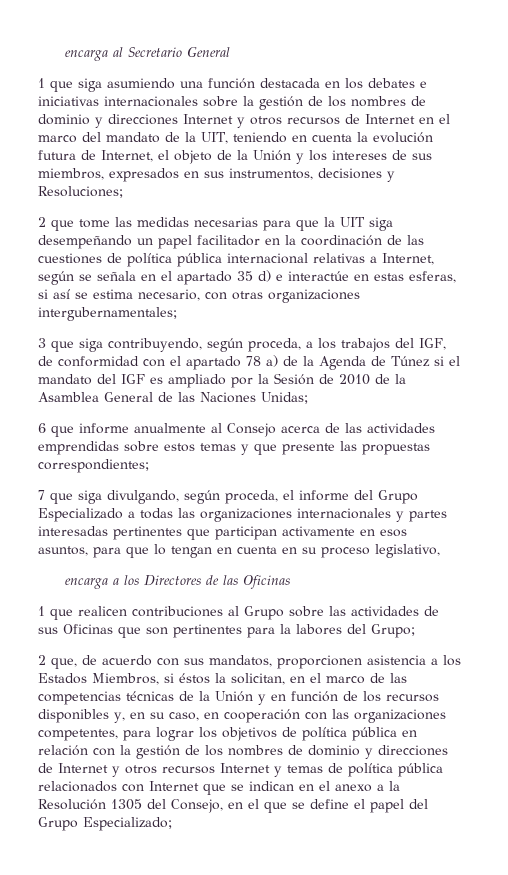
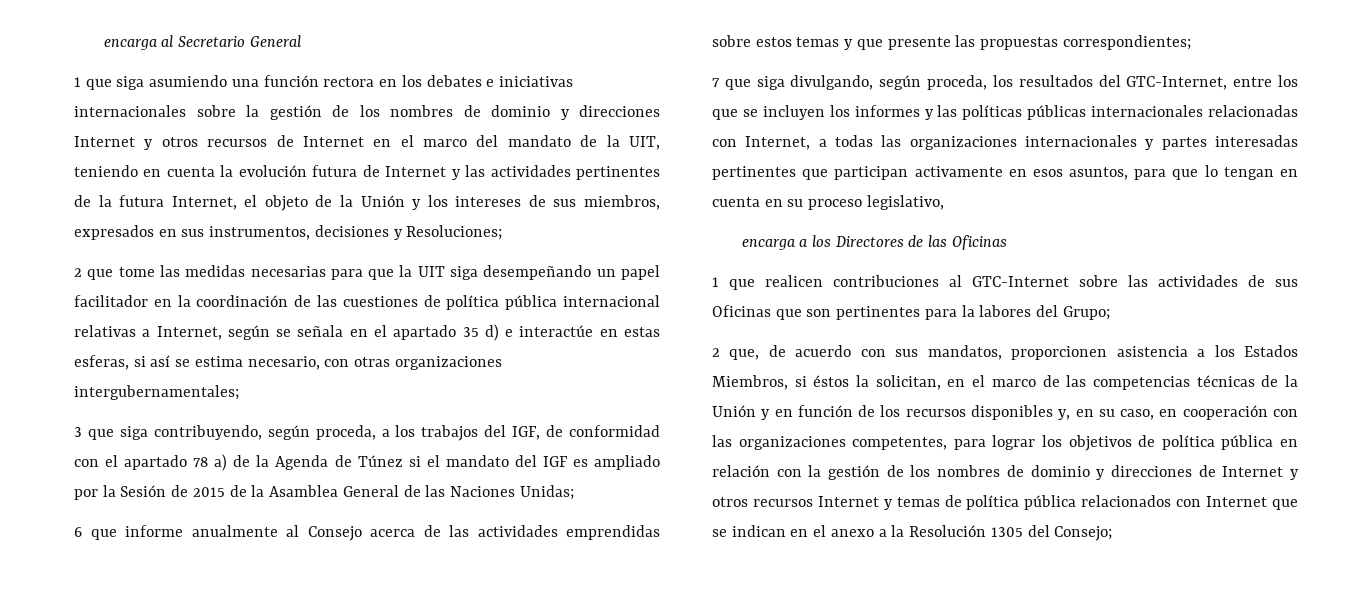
[260,78,320,88] destacada -> [323,77,375,87] rectora
(96, 155) none -> [385,165,660,180] [74,195,165,207] Internet y las actividades pertinentes de la futura
[339,374,370,385] 2010 -> [192,487,225,497] 2015
[283,490,418,504] [38,508,123,522] el informe del Grupo Especializado -> [992,75,1298,90] [712,105,1298,120] [712,136,811,150] los resultados del GTC-Internet, entre los que se incluyen los informes y las políticas públicas internacionales relacionadas con Internet,
[244,606,284,620] Grupo -> [972,276,1069,287] GTC-Internet
[171,799,428,813] [38,817,172,831] Consejo, en el que se define el papel del Grupo Especializado; -> [1054,526,1113,541] Consejo;

